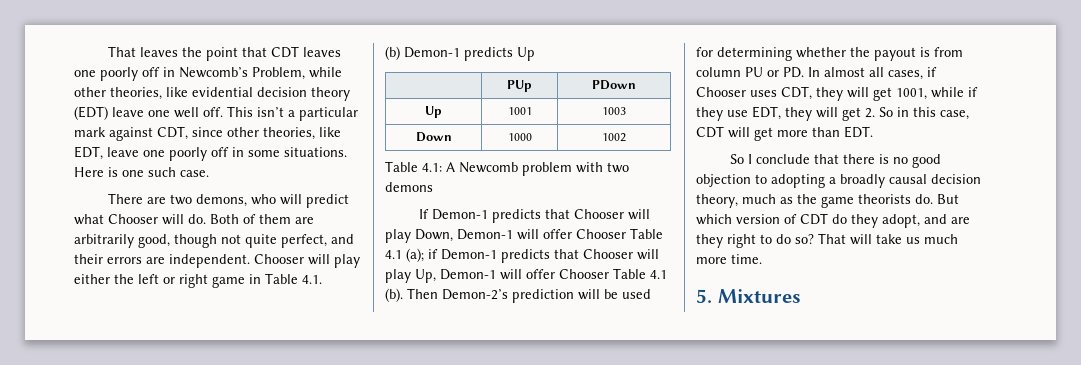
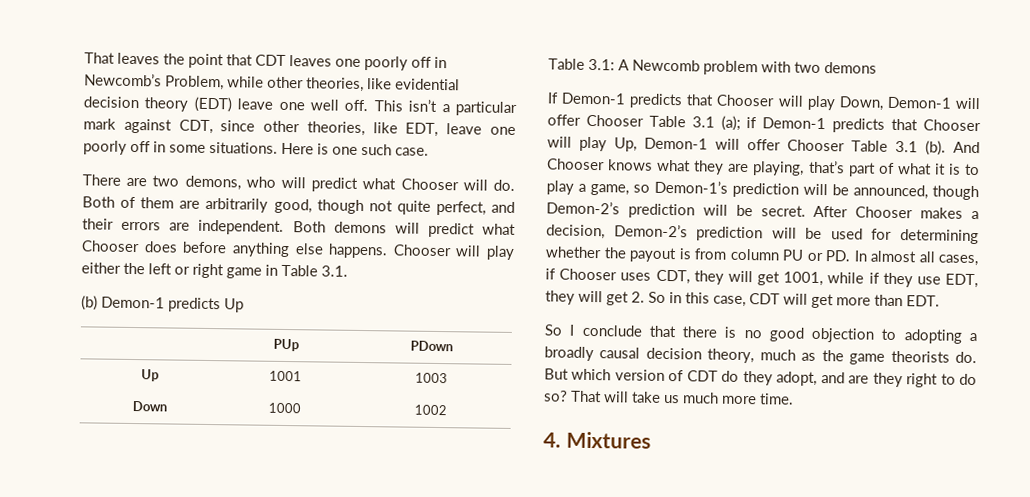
(250, 261) none -> [292,221,516,238] [81,240,389,259] Both demons will predict what Chooser does before anything else happens.
[302,275,322,284] 4.1. -> [321,265,348,277] 3.1.
[422,163,442,172] 4.1: -> [588,58,615,71] 3.1:
[385,250,402,259] 4.1 -> [691,116,715,128] 3.1
[650,270,667,279] [385,288,438,302] 4.1 (b). Then -> [895,140,980,156] [547,158,980,177] [546,180,979,201] [546,201,979,220] [546,224,605,240] 3.1 (b). And Chooser knows what they are playing, that’s part of what it is to play a game, so Demon-1’s prediction will be announced, though Demon-2’s prediction will be secret. After Chooser makes a decision,
[696,289,712,303] 5. -> [543,432,561,448] 4.

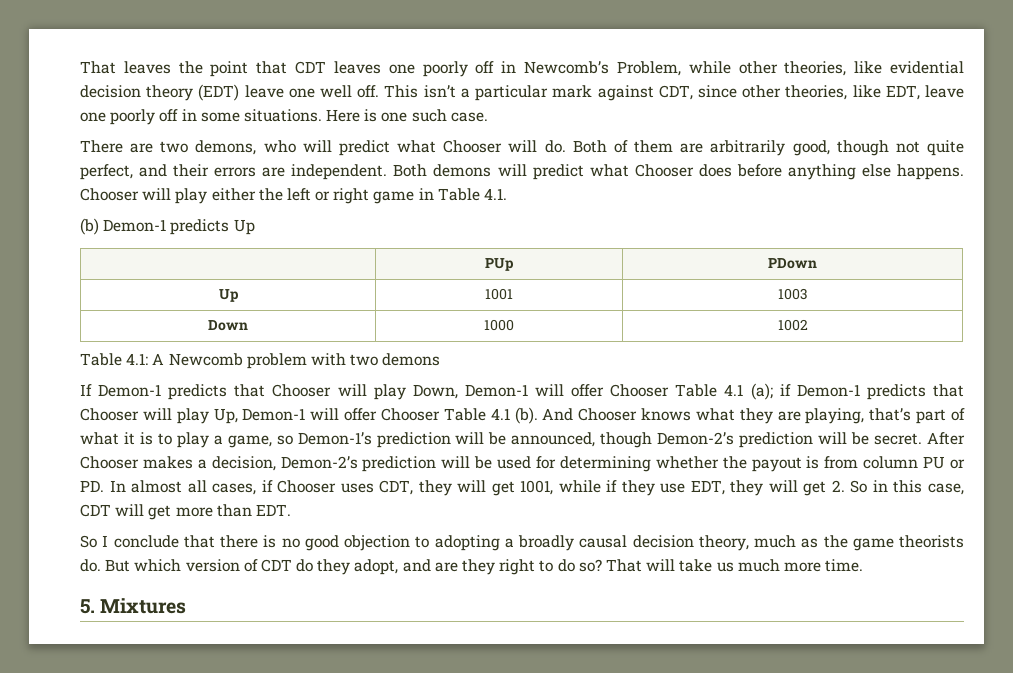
[321,265,348,277] 3.1. -> [484,188,508,200] 4.1.
[588,58,615,71] 3.1: -> [126,353,149,365] 4.1:
[691,116,715,128] 3.1 -> [724,384,744,396] 4.1
[895,140,918,153] 3.1 -> [490,408,510,420] 4.1
[543,432,561,448] 4. -> [80,599,95,614] 5.

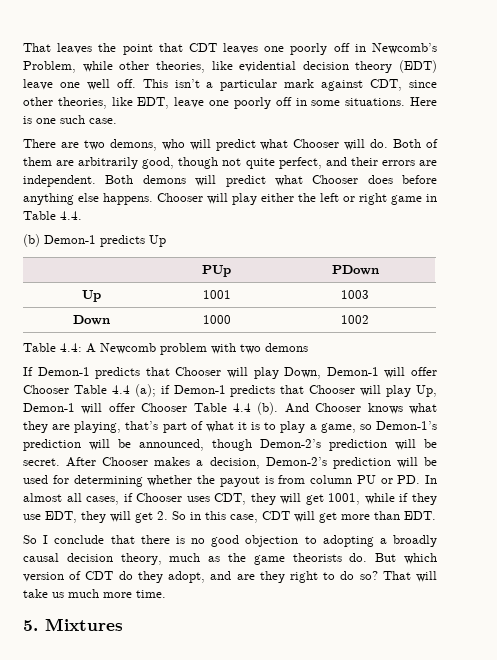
[484,188,508,200] 4.1. -> [60,211,82,220] 4.4.
[126,353,149,365] 4.1: -> [60,343,82,352] 4.4:
[724,384,744,396] 4.1 -> [111,385,130,394] 4.4
[490,408,510,420] 4.1 -> [233,403,252,412] 4.4

